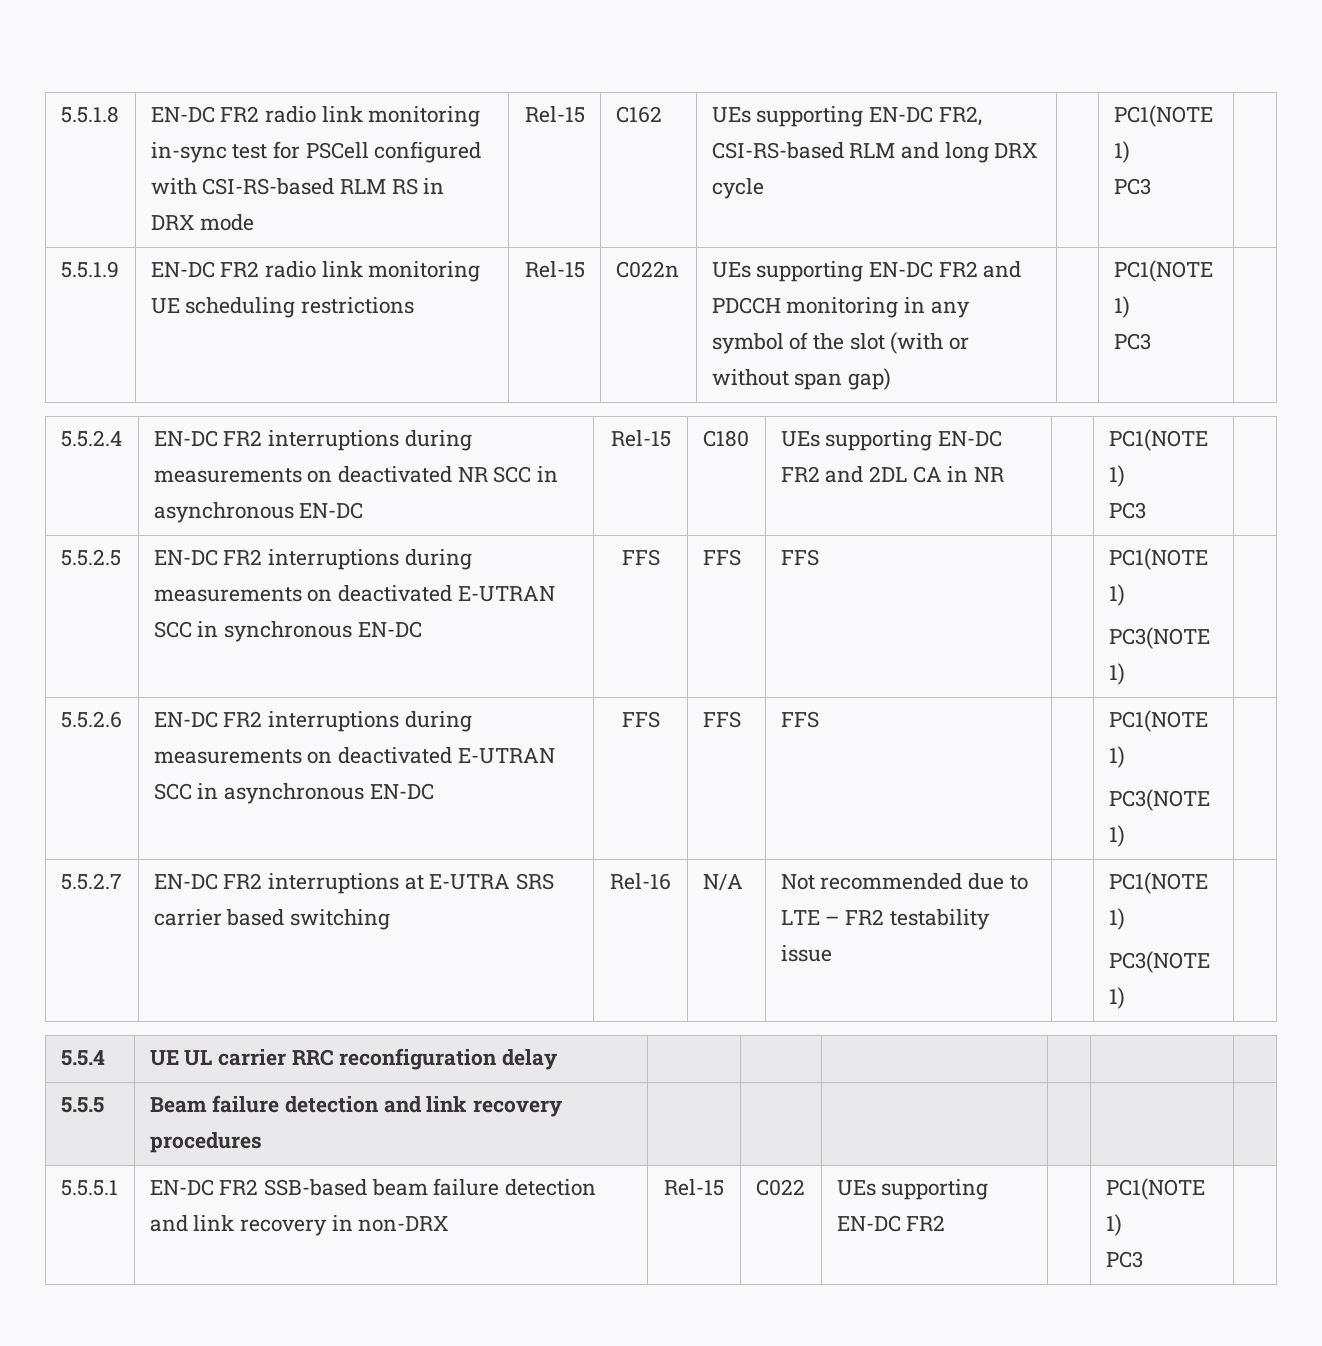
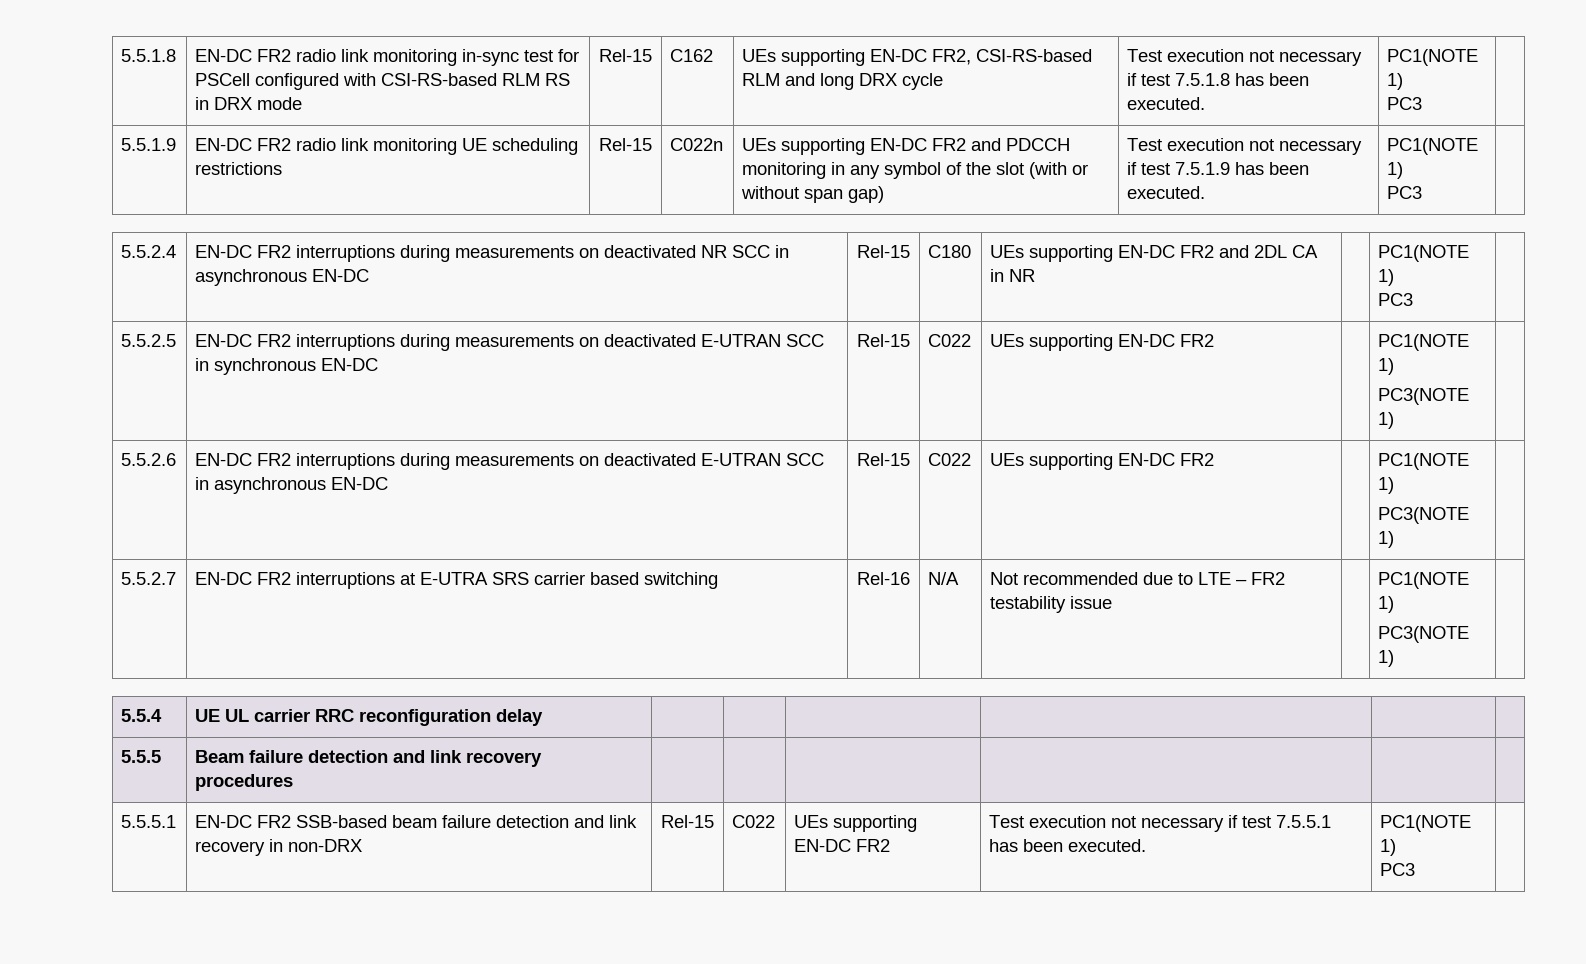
(764, 188) none -> [1127,49,1363,66] [1127,73,1310,86] [1127,97,1206,110] Test execution not necessary if test 7.5.1.8 has been executed.
(892, 379) none -> [1127,138,1363,155] [1127,162,1310,175] [1127,186,1206,199] Test execution not necessary if test 7.5.1.9 has been executed.
[621,549,660,566] [702,549,741,566] [780,549,819,566] FFS | FFS | FFS -> [857,334,910,347] [928,334,972,347] [990,334,1215,351] Rel-15 | C022 | UEs supporting EN-DC FR2
[621,711,660,728] [702,711,741,728] [780,711,819,728] FFS | FFS | FFS -> [857,453,910,466] [928,453,972,466] [990,453,1215,470] Rel-15 | C022 | UEs supporting EN-DC FR2
(946, 1223) none -> [989,815,1332,832] [989,839,1147,852] Test execution not necessary if test 7.5.5.1 has been executed.

